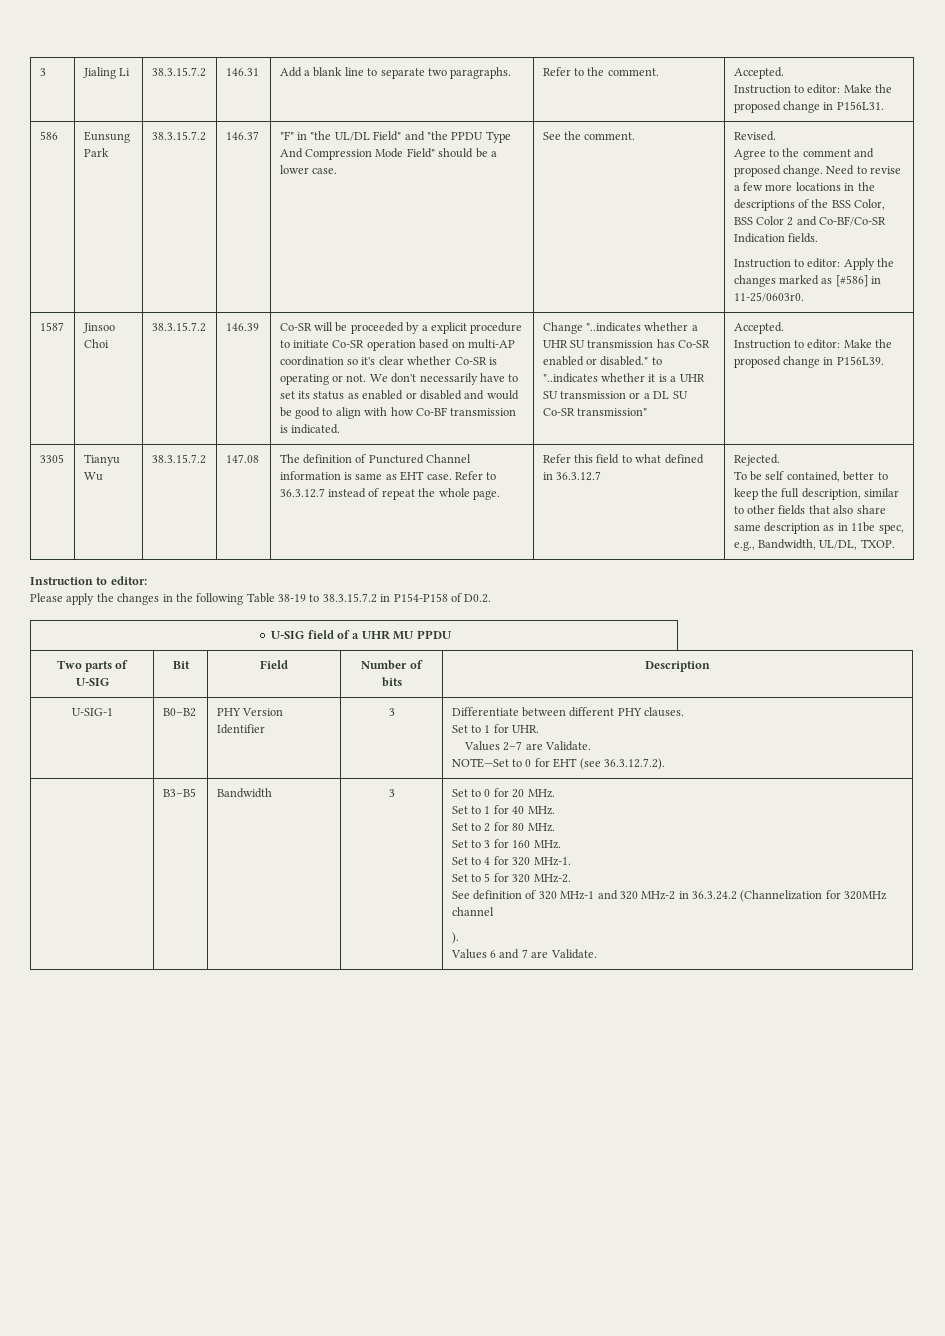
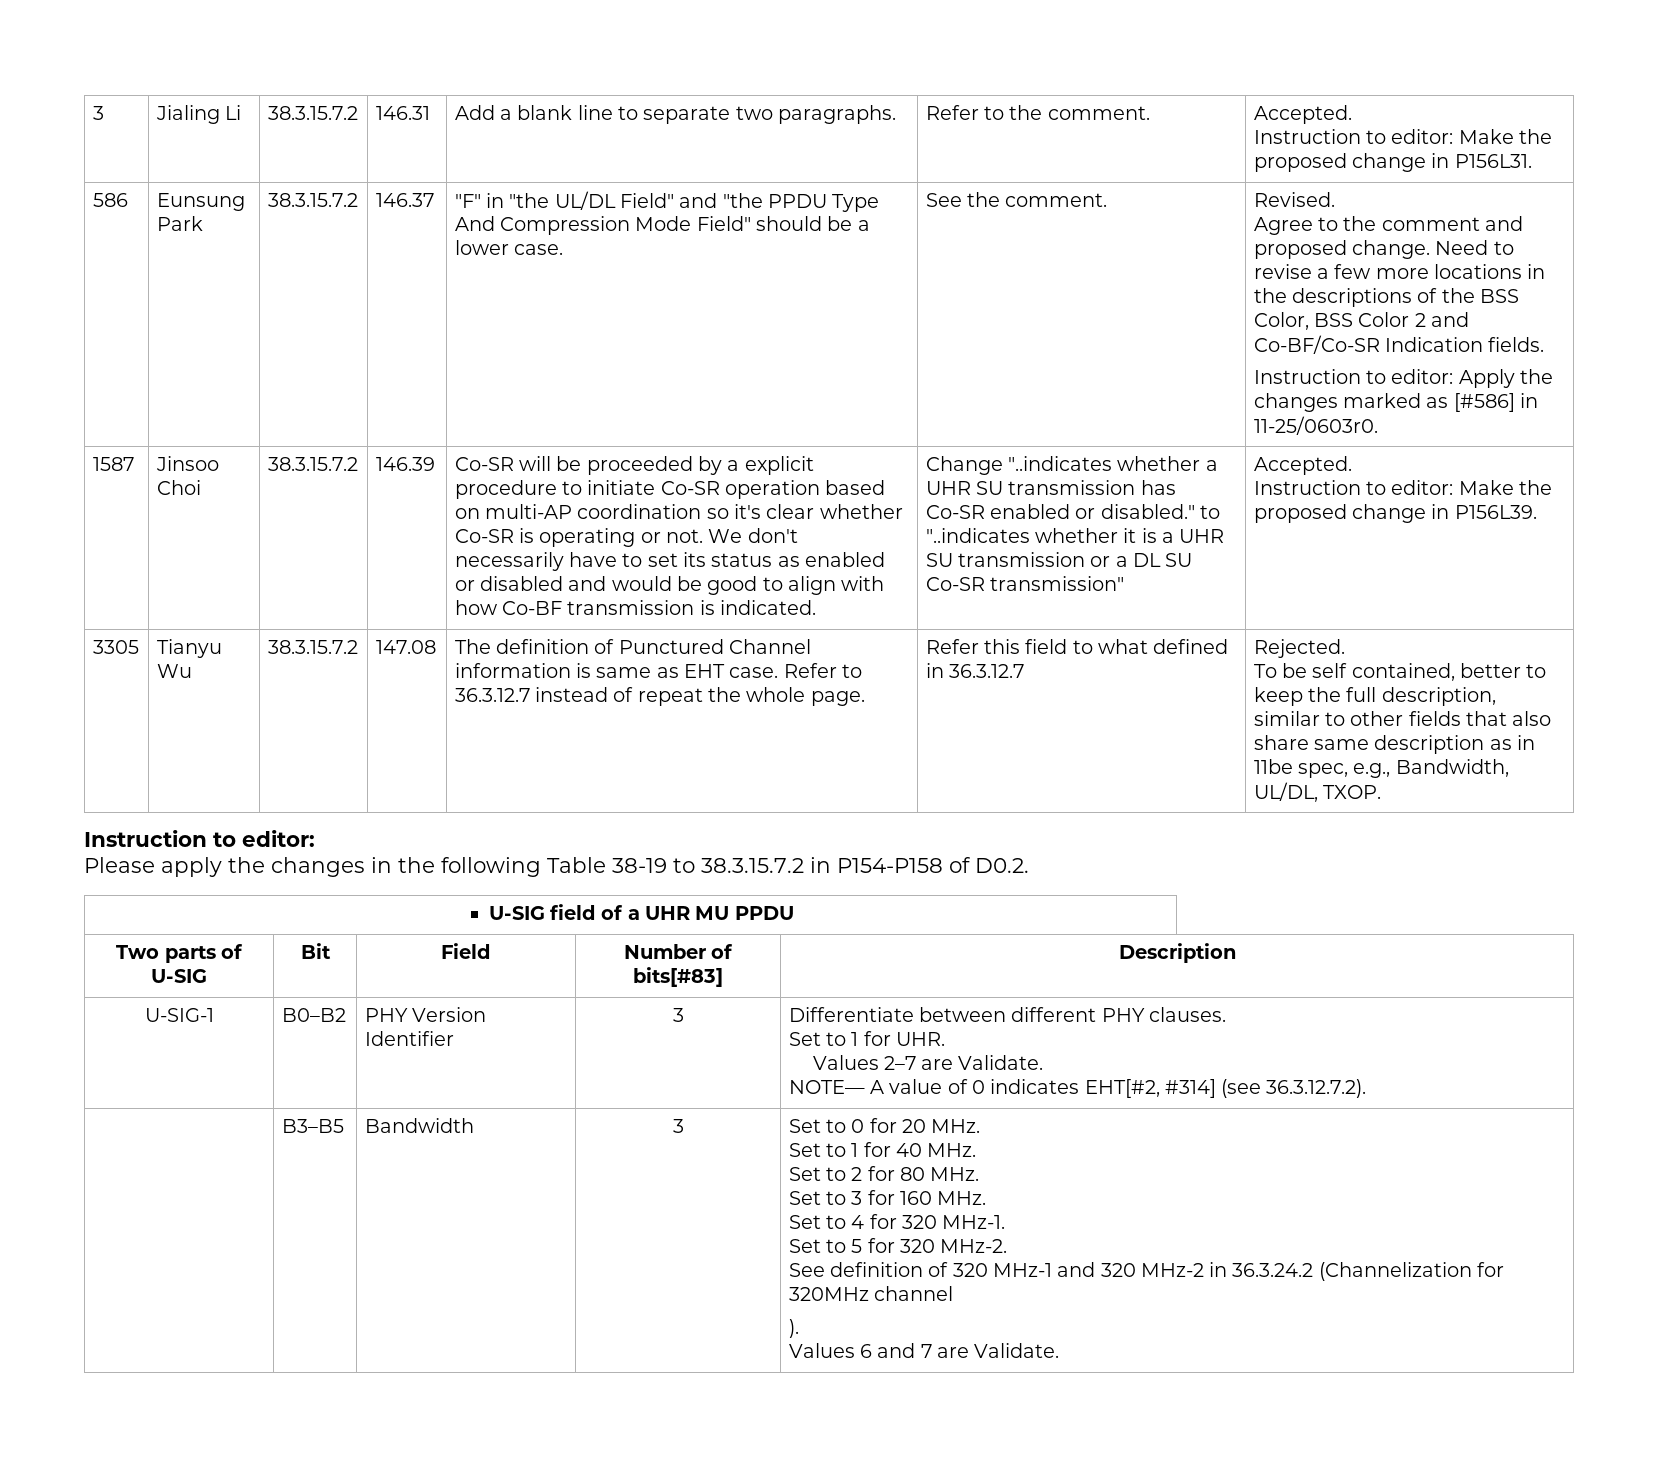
[381,677,402,687] bits -> [633,967,723,987] bits[#83]
[451,758,578,768] NOTE—Set to 0 for EHT -> [788,1079,1216,1098] NOTE— A value of 0 indicates EHT[#2, #314]

